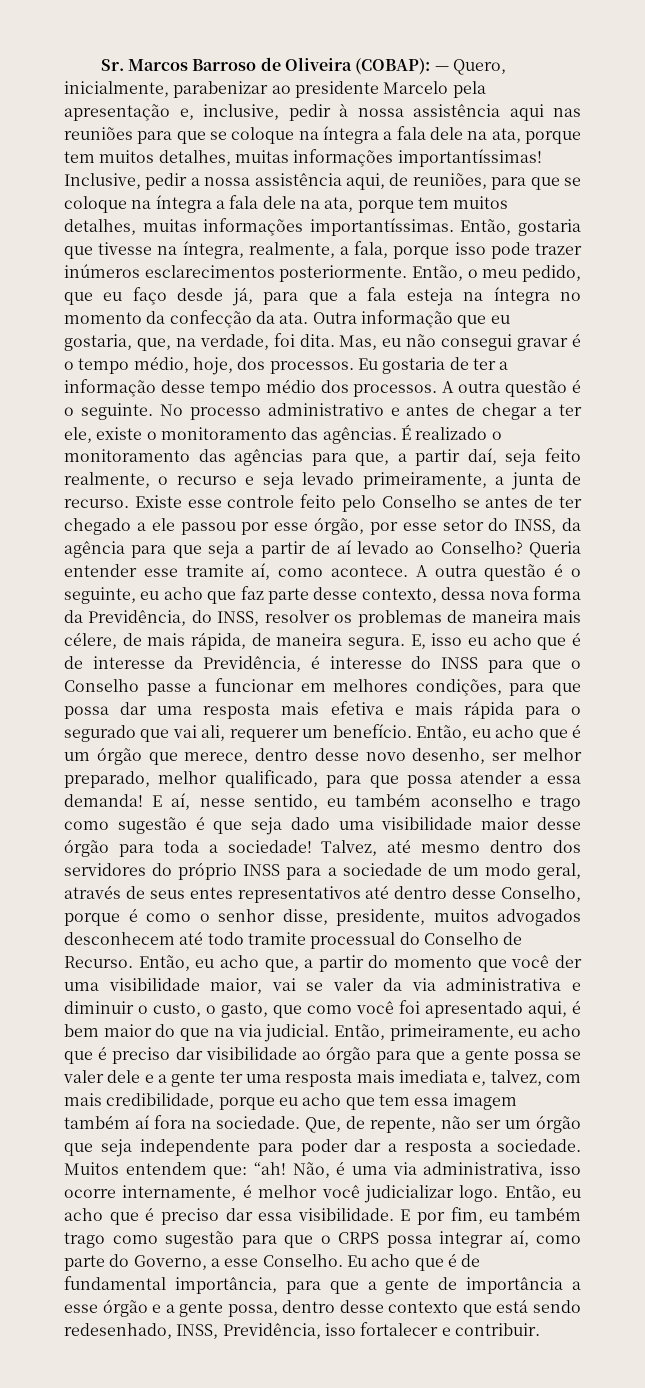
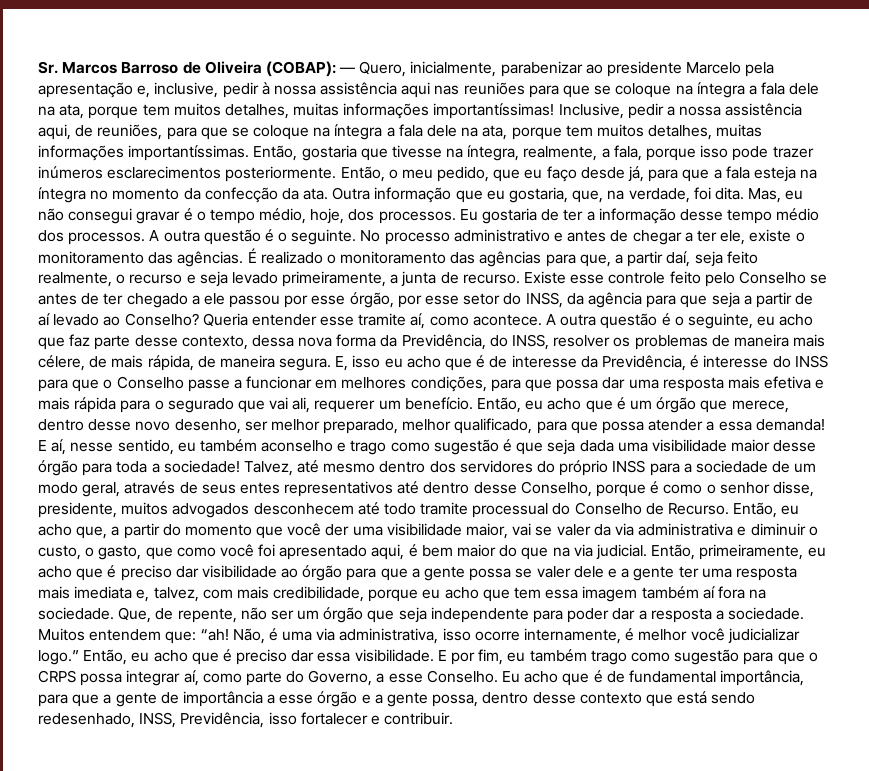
[290,817,330,830] dado -> [579,440,614,452] dada
[459,1185,499,1202] logo. -> [38,650,79,665] logo.”

